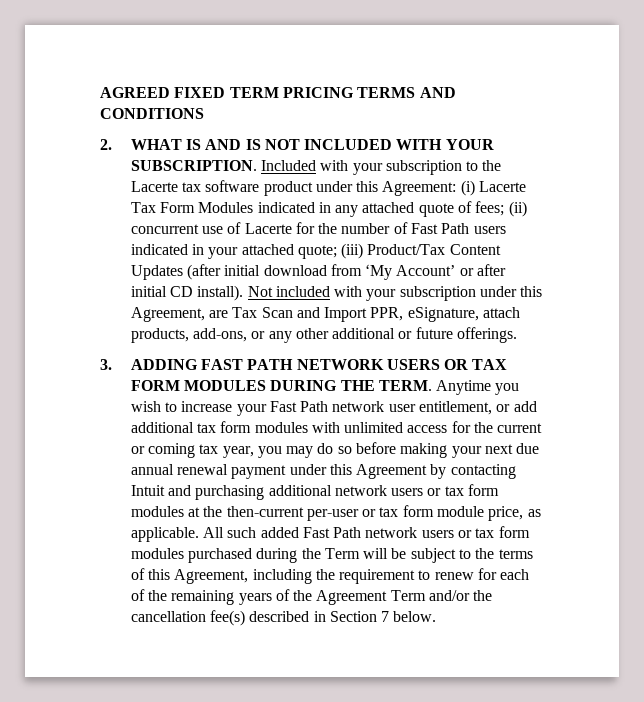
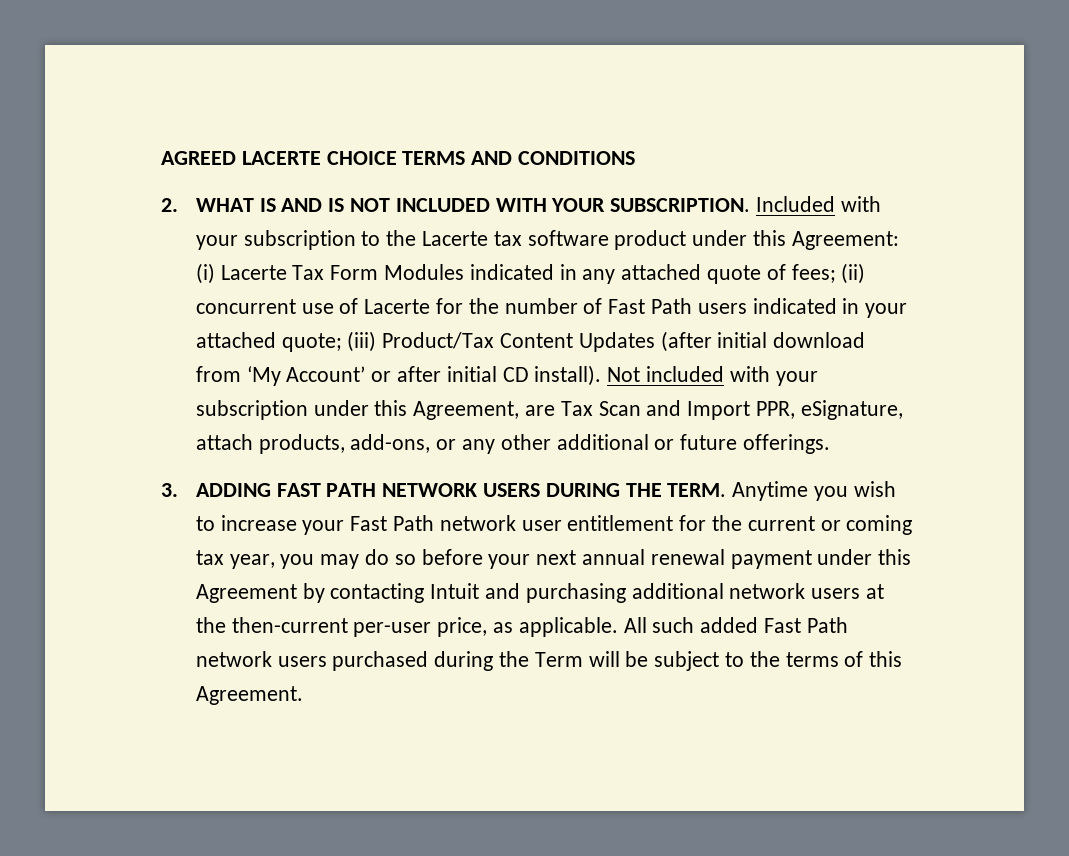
[174,87,354,98] FIXED TERM PRICING -> [241,151,397,165] LACERTE CHOICE
[444,359,508,370] [130,380,266,391] OR TAX FORM MODULES -> (540, 490) none
[419,401,537,415] [130,421,448,433] entitlement, or add additional tax form modules with unlimited access -> [567,515,674,531] entitlement
[400,443,448,458] making -> (483, 557) none
[516,443,540,454] due -> (577, 557) none
[427,484,500,496] [130,505,485,521] or tax form modules at the then-current per-user or tax form module -> [865,584,884,599] [195,617,432,637] at the then-current per-user
[458,526,530,538] [130,548,184,559] or tax form modules -> (327, 661) none
[174,568,530,584] [130,589,493,605] [130,610,437,626] Agreement, including the requirement to renew for each of the remaining years of the Agreement Term and/or the cancellation fee(s) described in Section 7 below. -> [195,686,303,705] Agreement.

